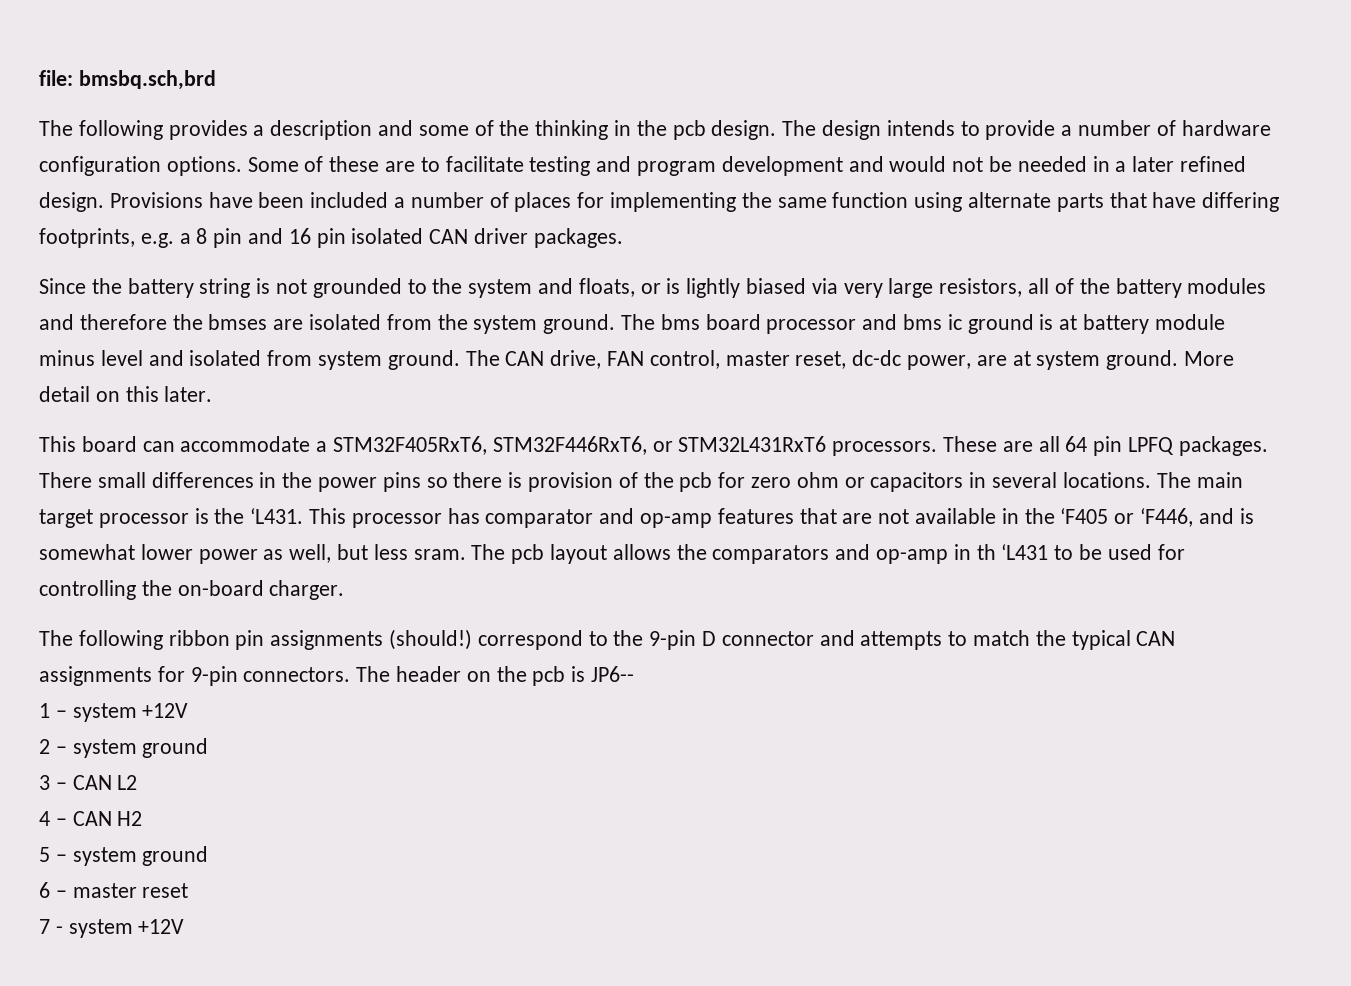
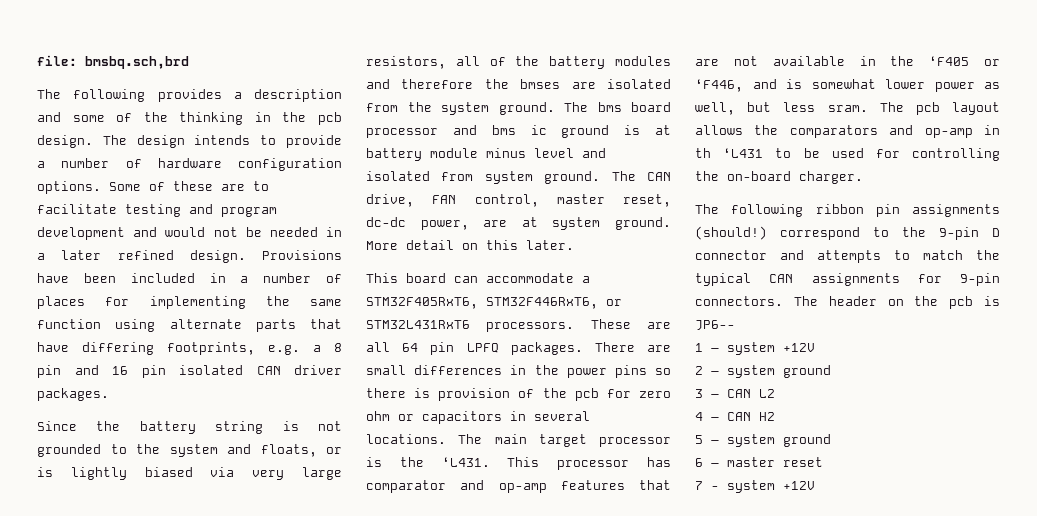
(389, 200) none -> [209,273,226,283] in
(92, 480) none -> [647,345,671,352] are

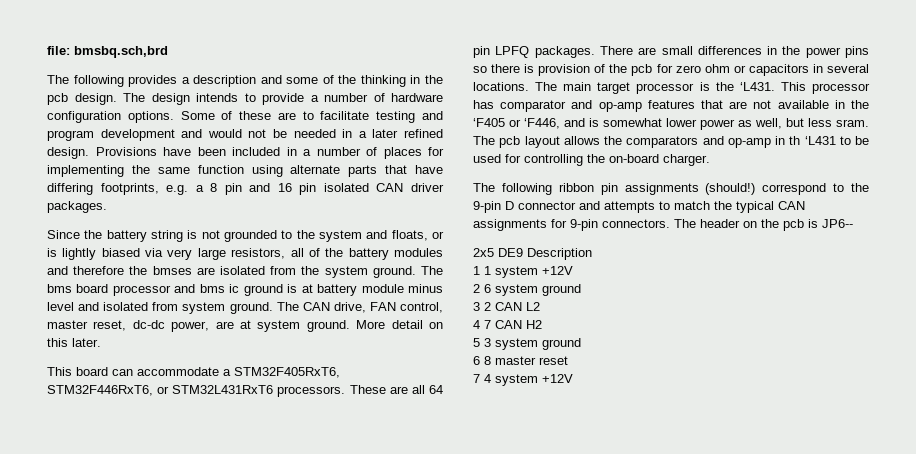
[695,343,719,352] // 1 – -> [473,248,592,260] [473,266,491,275] // 2x5 DE9 Description // 1 1
[711,371,719,375] – -> [484,284,491,293] 6
[711,394,719,398] – -> [484,302,491,311] 2
[711,417,719,421] – -> [484,320,491,329] 7
[711,440,719,444] – -> [484,338,491,347] 3
[711,463,719,467] – -> [484,356,491,365] 8
[711,486,719,490] - -> [484,374,491,383] 4

